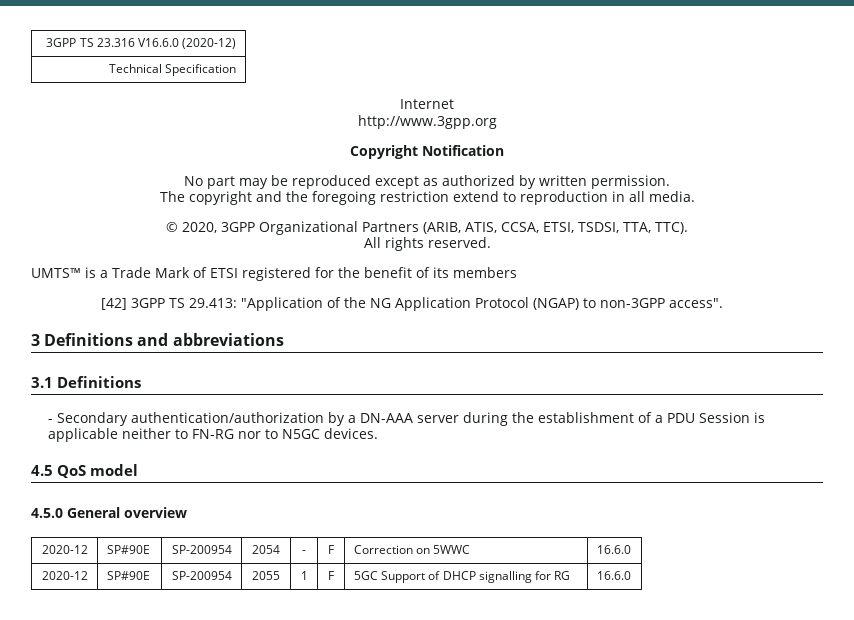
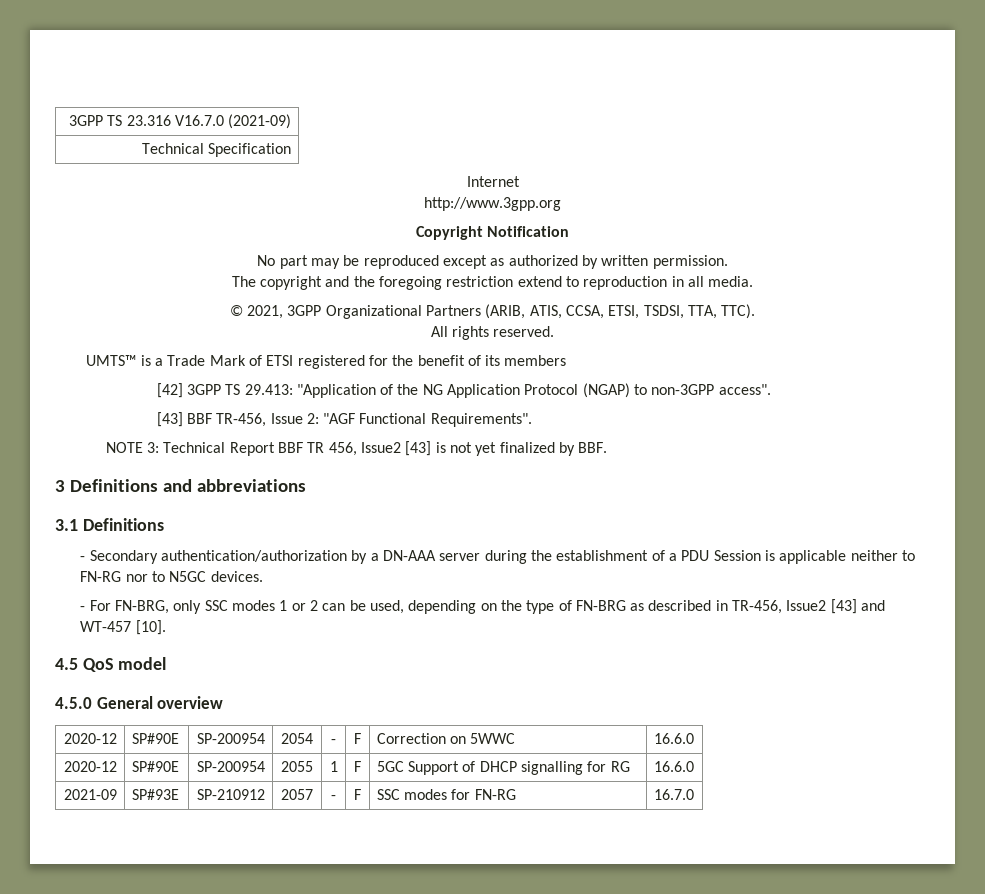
[137,38,237,49] V16.6.0 (2020-12) -> [174,114,292,129] V16.7.0 (2021-09)
[182,222,218,233] 2020, -> [247,305,284,319] 2021,
(723, 303) none -> [156,412,532,427] [105,441,608,456] // [43] BBF TR-456, Issue 2: "AGF Functional Requirements". // NOTE 3: Technical Report BBF TR 456, Issue2 [43] is not yet finalized by BBF.
(379, 433) none -> [80,599,886,614] [80,620,166,635] // - For FN-BRG, only SSC modes 1 or 2 can be used, depending on the type of FN-BRG as described in TR-456, Issue2 [43] and WT-457 [10].
(631, 575) none -> [63,789,117,800] [131,789,179,800] [196,789,265,800] [281,789,313,800] [331,795,336,800] [354,789,361,800] [376,789,516,800] [653,789,694,800] // 2021-09 | SP#93E | SP-210912 | 2057 | - | F | SSC modes for FN-RG | 16.7.0

